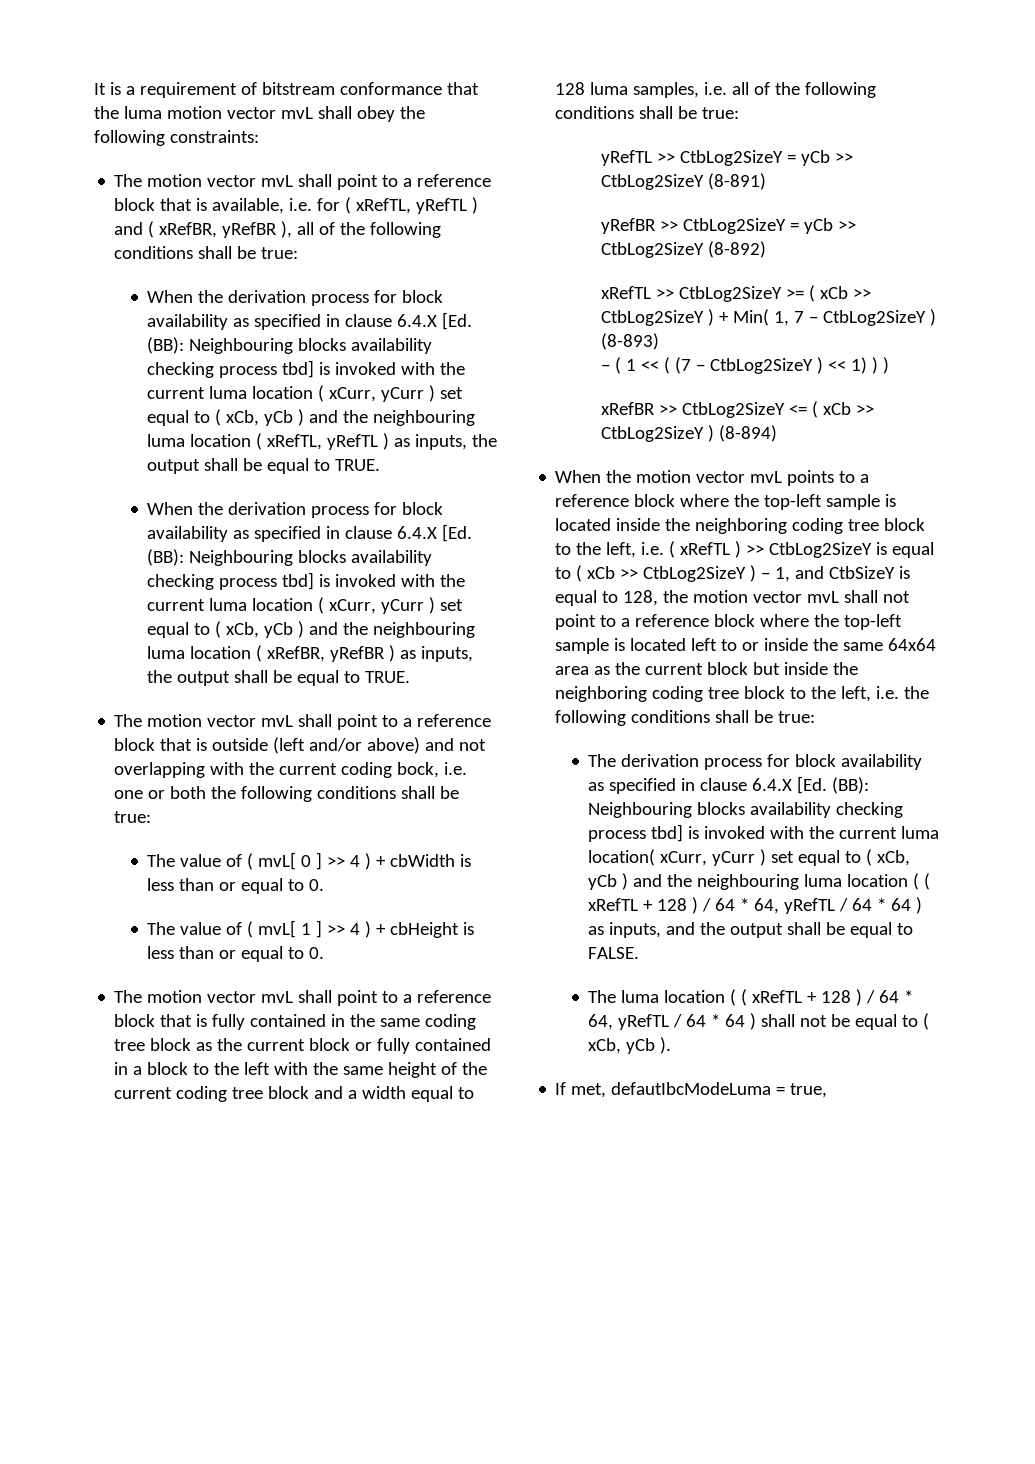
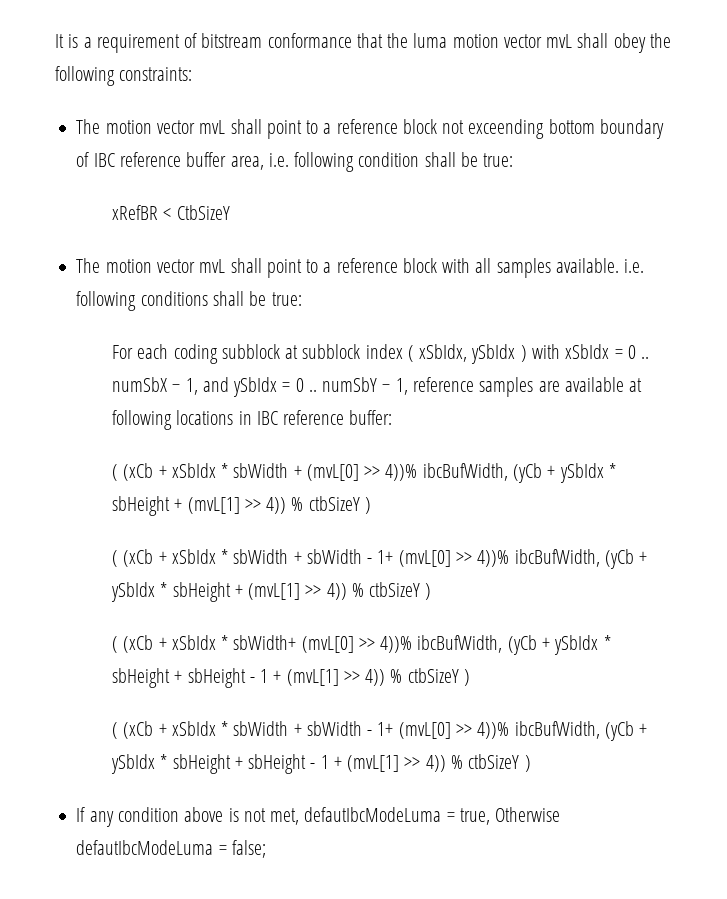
[160,197,479,214] [114,221,442,238] [114,246,299,259] [147,290,444,306] [147,312,473,330] [147,337,433,354] [147,360,466,378] [147,385,464,402] [147,409,476,426] [147,433,498,450] [147,458,381,474] [147,502,444,518] [147,524,473,542] [147,549,433,566] [147,572,466,590] [147,597,464,614] [147,621,476,638] [147,645,474,662] [147,670,411,686] that is available, i.e. for ( xRefTL, yRefTL ) and ( xRefBR, yRefBR ), all of the following conditions shall be true: // When the derivation process for block availability as specified in clause 6.4.X [Ed. (BB): Neighbouring blocks availability checking process tbd] is invoked with the current luma location ( xCurr, yCurr ) set equal to ( xCb, yCb ) and the neighbouring luma location ( xRefTL, yRefTL ) as inputs, the output shall be equal to TRUE. // When the derivation process for block availability as specified in clause 6.4.X [Ed. (BB): Neighbouring blocks availability checking process tbd] is invoked with the current luma location ( xCurr, yCurr ) set equal to ( xCb, yCb ) and the neighbouring luma location ( xRefBR, yRefBR ) as inputs, the output shall be equal to TRUE. -> [442,119,664,139] [76,152,514,172] [112,205,230,220] not exceending bottom boundary of IBC reference buffer area, i.e. following condition shall be true: // xRefBR < CtbSizeY
[160,737,487,754] [114,762,468,778] [114,786,460,802] [114,811,152,823] [147,852,472,870] [147,878,325,894] [147,920,475,938] [147,946,325,962] [114,990,492,1006] [114,1014,477,1030] [114,1038,492,1054] [114,1062,488,1078] [114,1086,475,1102] [555,82,877,98] [555,106,740,119] [601,150,854,166] [601,173,767,190] [601,218,857,234] [601,241,767,258] [601,285,872,302] [601,309,937,326] [601,333,660,350] [601,357,890,374] [601,401,875,418] [601,425,778,442] [555,470,870,486] [555,494,897,510] [555,518,926,534] [555,541,935,558] [555,565,911,582] [555,590,911,606] [555,614,903,630] [555,638,937,654] [555,662,859,675] [555,686,930,702] [555,710,816,726] [588,754,923,770] [588,776,870,794] [588,802,904,818] [588,824,940,842] [588,849,911,866] [588,873,931,890] [588,897,923,914] [588,922,914,938] [588,947,640,959] [588,989,914,1006] [588,1013,930,1030] [588,1037,672,1054] [555,1082,828,1098] that is outside (left and/or above) and not overlapping with the current coding bock, i.e. one or both the following conditions shall be true: // The value of ( mvL[ 0 ] >> 4 ) + cbWidth is less than or equal to 0. // The value of ( mvL[ 1 ] >> 4 ) + cbHeight is less than or equal to 0. // The motion vector mvL shall point to a reference block that is fully contained in the same coding tree block as the current block or fully contained in a block to the left with the same height of the current coding tree block and a width equal to 128 luma samples, i.e. all of the following conditions shall be true: // yRefTL >> CtbLog2SizeY = yCb >> CtbLog2SizeY (8-891) // yRefBR >> CtbLog2SizeY = yCb >> CtbLog2SizeY (8-892) // xRefTL >> CtbLog2SizeY >= ( xCb >> CtbLog2SizeY ) + Min( 1, 7 − CtbLog2SizeY ) (8-893) // − ( 1 << ( (7 − CtbLog2SizeY ) << 1) ) ) // xRefBR >> CtbLog2SizeY <= ( xCb >> CtbLog2SizeY ) (8-894) // When the motion vector mvL points to a reference block where the top-left sample is located inside the neighboring coding tree block to the left, i.e. ( xRefTL ) >> CtbLog2SizeY is equal to ( xCb >> CtbLog2SizeY ) − 1, and CtbSizeY is equal to 128, the motion vector mvL shall not point to a reference block where the top-left sample is located left to or inside the same 64x64 area as the current block but inside the neighboring coding tree block to the left, i.e. the following conditions shall be true: // The derivation process for block availability as specified in clause 6.4.X [Ed. (BB): Neighbouring blocks availability checking process tbd] is invoked with the current luma location( xCurr, yCurr ) set equal to ( xCb, yCb ) and the neighbouring luma location ( ( xRefTL + 128 ) / 64 * 64, yRefTL / 64 * 64 ) as inputs, and the output shall be equal to FALSE. // The luma location ( ( xRefTL + 128 ) / 64 * 64, yRefTL / 64 * 64 ) shall not be equal to ( xCb, yCb ). // If met, defautIbcModeLuma = true, -> [442,258,645,278] [76,291,302,311] [112,344,650,364] [112,377,643,397] [112,410,393,430] [112,463,616,483] [112,496,371,516] [112,549,648,569] [111,582,432,602] [112,635,611,655] [112,668,471,688] [112,721,648,741] [111,754,531,774] [76,807,561,827] [76,840,266,858] with all samples available. i.e. following conditions shall be true: // For each coding subblock at subblock index ( xSbIdx, ySbIdx ) with xSbIdx = 0 .. numSbX − 1, and ySbIdx = 0 .. numSbY − 1, reference samples are available at following locations in IBC reference buffer: // ( (xCb + xSbIdx * sbWidth + (mvL[0] >> 4))% ibcBufWidth, (yCb + ySbIdx * sbHeight + (mvL[1] >> 4)) % ctbSizeY ) // ( (xCb + xSbIdx * sbWidth + sbWidth - 1+ (mvL[0] >> 4))% ibcBufWidth, (yCb + ySbIdx * sbHeight + (mvL[1] >> 4)) % ctbSizeY ) // ( (xCb + xSbIdx * sbWidth+ (mvL[0] >> 4))% ibcBufWidth, (yCb + ySbIdx * sbHeight + sbHeight - 1 + (mvL[1] >> 4)) % ctbSizeY ) // ( (xCb + xSbIdx * sbWidth + sbWidth - 1+ (mvL[0] >> 4))% ibcBufWidth, (yCb + ySbIdx * sbHeight + sbHeight - 1 + (mvL[1] >> 4)) % ctbSizeY ) // If any condition above is not met, defautIbcModeLuma = true, Otherwise defautIbcModeLuma = false;

